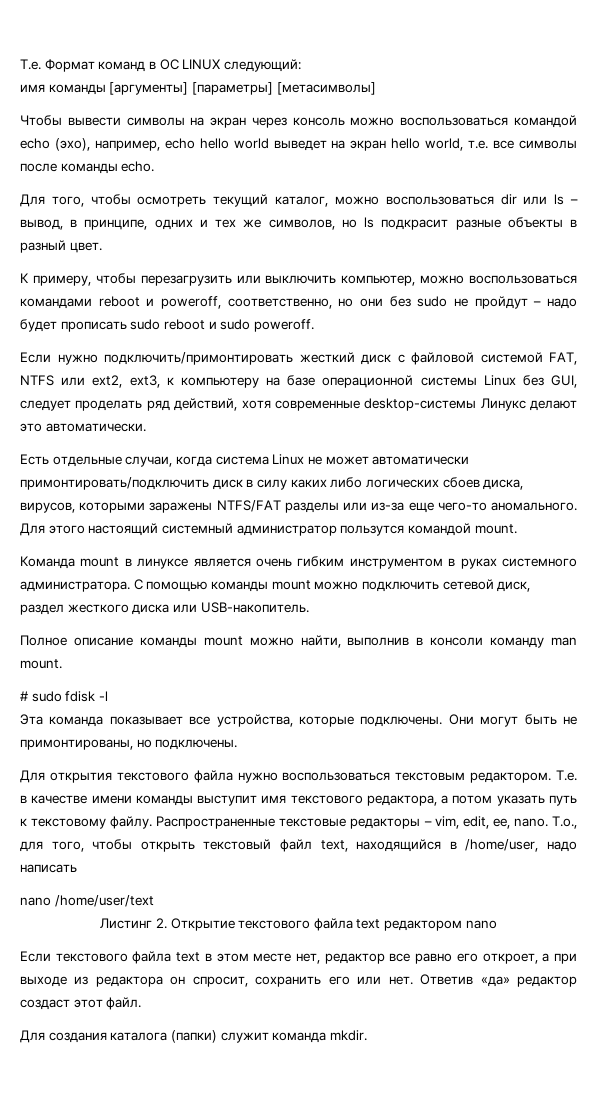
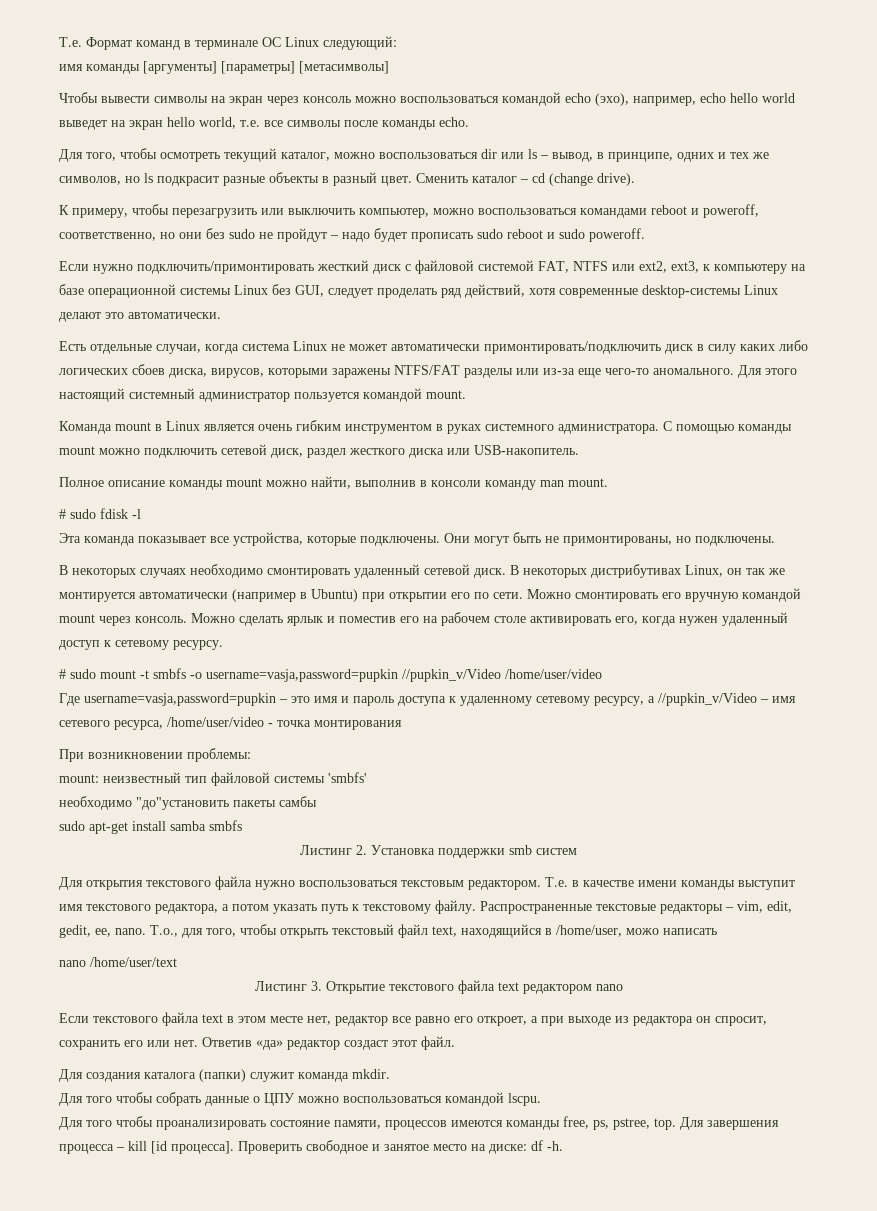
[159,59,221,70] ОС LINUX -> [195,37,319,50] терминале ОС Linux
(102, 247) none -> [416,173,635,186] Сменить каталог – cd (change drive).
[480,398,526,411] Линукс -> [744,285,778,295] Linux
[340,525,405,536] пользутся -> [294,392,360,402] пользуется
[137,558,189,569] линуксе -> [166,421,200,431] Linux
(238, 744) none -> [59,564,785,578] [59,588,801,602] [59,612,788,626] [59,640,223,650] [59,668,602,682] [59,693,796,706] [59,717,402,730] [59,748,251,762] [59,772,367,786] [59,796,317,810] [59,820,242,834] [300,845,577,858] // В некоторых случаях необходимо смонтировать удаленный сетевой диск. В некоторых дистрибутивах Linux, он так же монтируется автоматически (например в Ubuntu) при открытии его по сети. Можно смонтировать его вручную командой mount через консоль. Можно сделать ярлык и поместив его на рабочем столе активировать его, когда нужен удаленный доступ к сетевому ресурсу. // # sudo mount -t smbfs -o username=vasja,password=pupkin //pupkin_v/Video /home/user/video // Где username=vasja,password=pupkin – это имя и пароль доступа к удаленному сетевому ресурсу, а //pupkin_v/Video – имя сетевого ресурса, /home/user/video - точка монтирования // При возникновении проблемы: // mount: неизвестный тип файловой системы 'smbfs' // необходимо "до"установить пакеты самбы // sudo apt-get install samba smbfs // Листинг 2. Установка поддержки smb систем
(489, 822) none -> [59,925,91,938] gedit,
[547,841,578,852] надо -> [626,928,659,935] можо
[155,918,167,929] 2. -> [310,981,322,991] 3.
(367, 1035) none -> [59,1092,541,1106] [59,1116,779,1130] [59,1140,563,1154] // Для того чтобы собрать данные о ЦПУ можно воспользоваться командой lscpu. // Для того чтобы проанализировать состояние памяти, процессов имеются команды free, ps, pstree, top. Для завершения процесса – kill [id процесса]. Проверить свободное и занятое место на диске: df -h.

